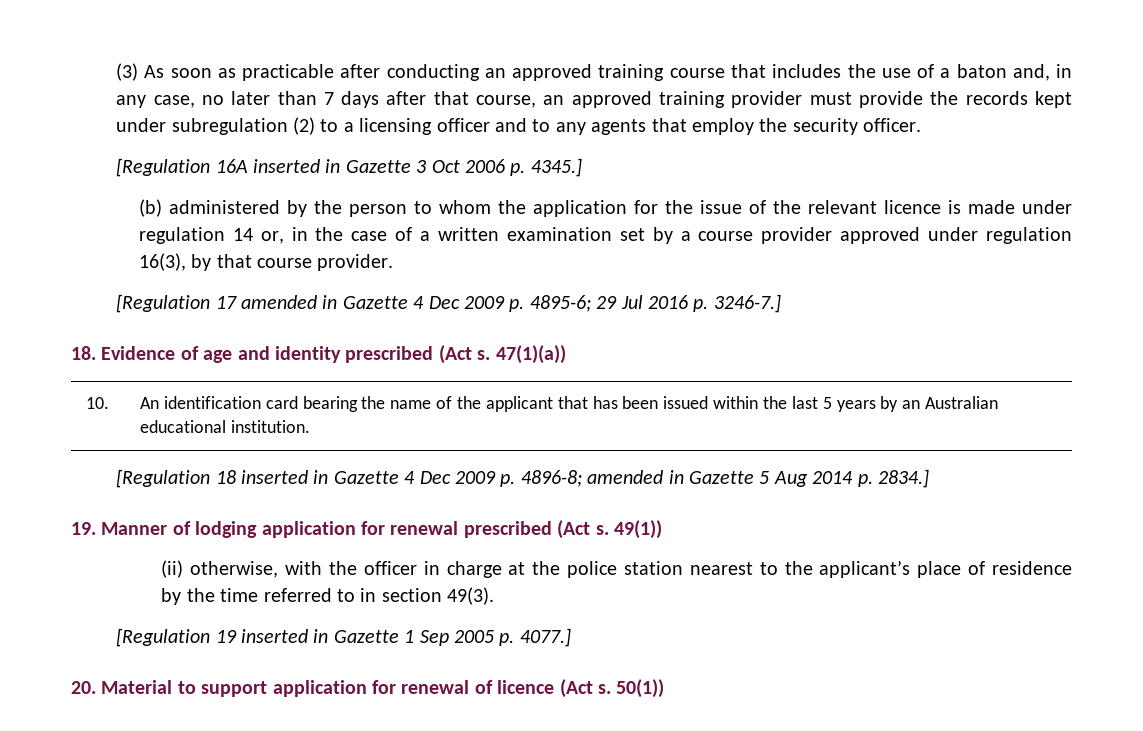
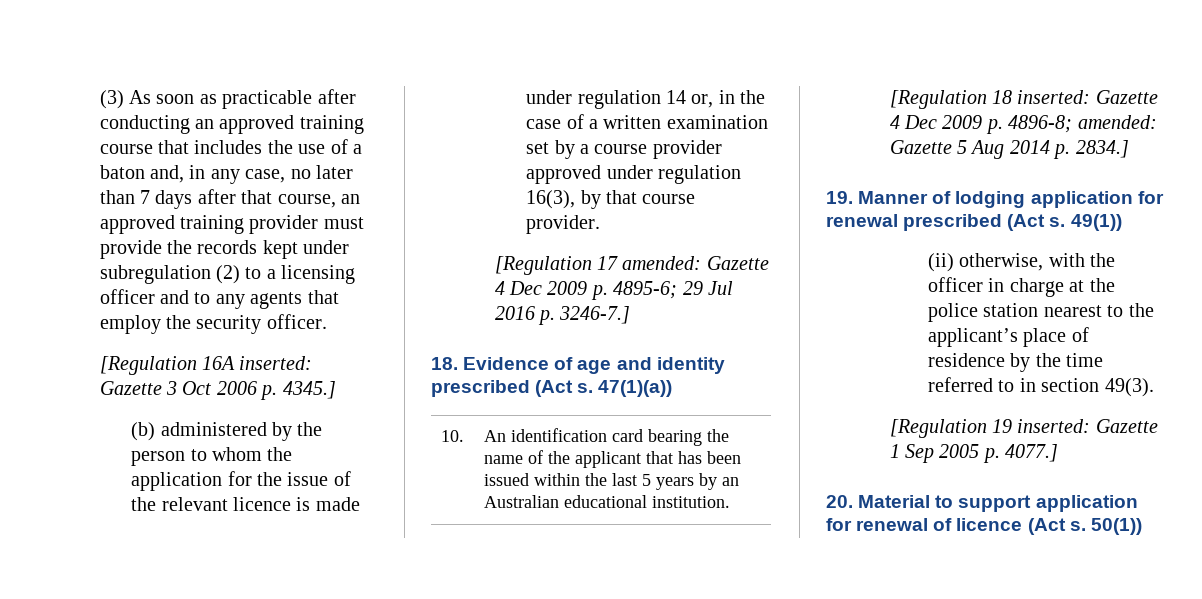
[253,159,341,173] inserted in -> [239,356,313,370] inserted:
[241,295,338,309] amended in -> [622,256,702,270] amended:
[241,470,329,484] inserted in -> [1017,90,1091,104] inserted:
[587,470,684,484] amended in -> [1077,115,1157,129] amended:
[241,629,329,643] inserted in -> [1017,419,1091,433] inserted:

